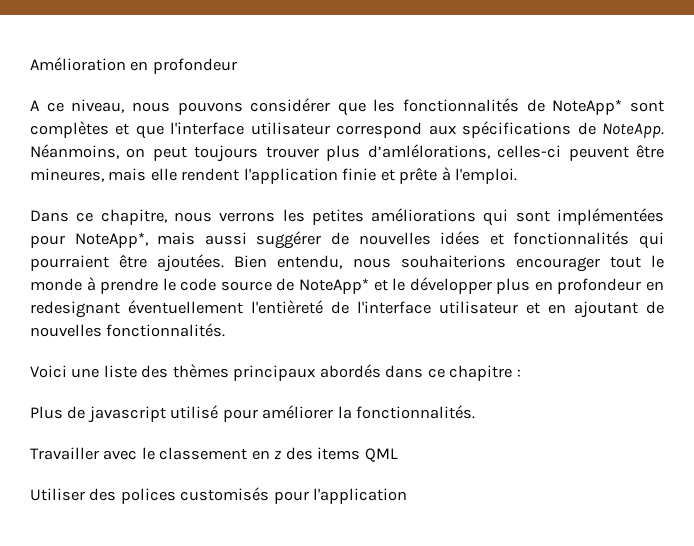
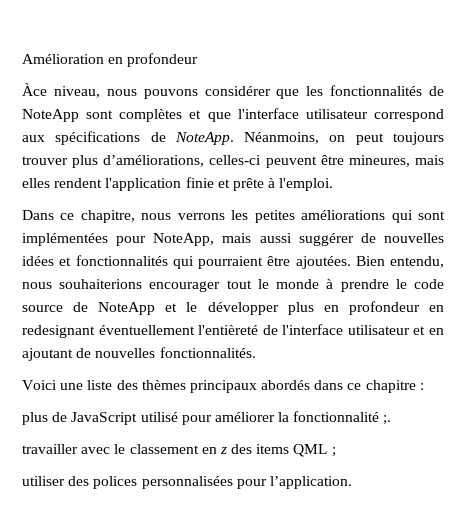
[30,100,64,112] A ce -> [22,83,47,96] Àce
[552,99,623,115] NoteApp* -> [22,109,79,122] NoteApp
[367,144,490,159] d’amlélorations, -> [103,155,205,167] d’améliorations,
[150,168,177,181] elle -> [22,178,50,188] elles
[74,232,148,248] NoteApp*, -> [153,233,215,246] NoteApp,
[299,278,369,294] NoteApp* -> [98,302,156,315] NoteApp
[30,406,166,423] Plus de javascript -> [22,412,138,425] plus de JavaScript
[356,405,476,419] [30,447,99,460] fonctionnalités. // Travailler -> [293,411,392,425] [22,444,78,454] fonctionnalité ;. // travailler
[30,487,408,504] // Utiliser des polices customisés pour l'application -> [331,447,336,457] [22,476,352,489] ; // utiliser des polices personnalisées pour l’application.

